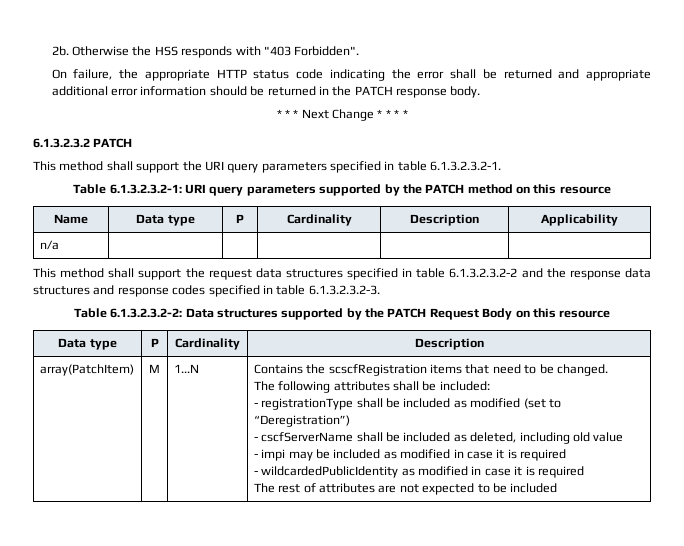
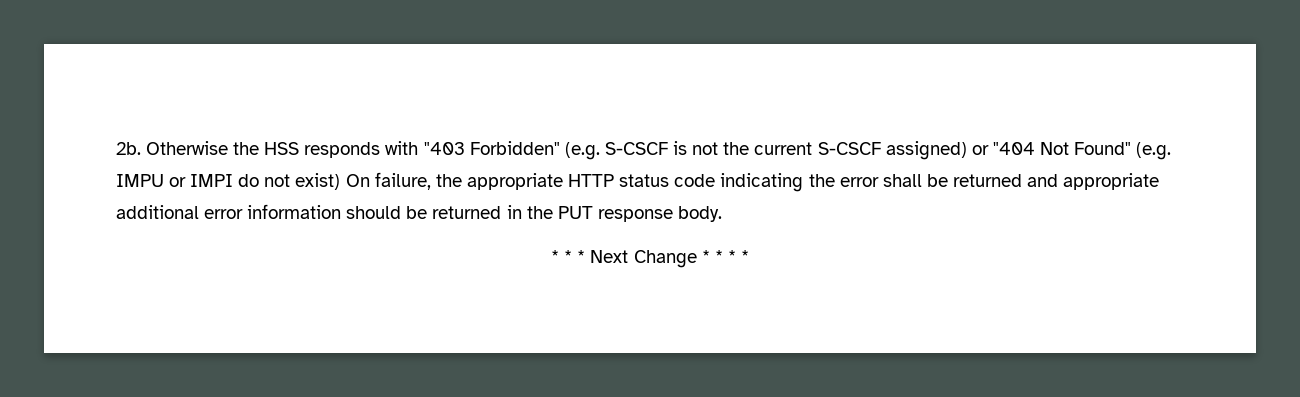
[294,46,360,56] Forbidden". // -> [469,141,1172,160] [115,173,341,190] Forbidden" (e.g. S-CSCF is not the current S-CSCF assigned) or "404 Not Found" (e.g. IMPU or IMPI do not exist)
[354,86,393,96] PATCH -> [557,206,593,219] PUT
[33,138,133,148] [33,161,502,173] [73,184,611,196] [54,214,88,224] [136,214,195,226] [236,214,244,223] [286,214,352,226] [409,214,479,226] [541,214,618,226] [39,240,59,250] [33,268,651,280] [33,285,380,297] [73,308,611,320] [58,338,117,350] [150,338,159,347] [175,338,240,350] [414,338,484,350] [39,364,134,376] [149,364,160,373] [173,364,199,373] [253,364,608,376] [253,381,490,393] [253,398,561,410] [253,415,350,427] [253,432,624,444] [253,449,567,461] [253,466,584,478] [253,483,558,495] // 6.1.3.2.3.2 PATCH // This method shall support the URI query parameters specified in table 6.1.3.2.3.2-1. // Table 6.1.3.2.3.2-1: URI query parameters supported by the PATCH method on this resource // Name | Data type | P | Cardinality | Description | Applicability // n/a | | | | | // This method shall support the request data structures specified in table 6.1.3.2.3.2-2 and the response data structures and response codes specified in table 6.1.3.2.3.2-3. // Table 6.1.3.2.3.2-2: Data structures supported by the PATCH Request Body on this resource // Data type | P | Cardinality | Description // array(PatchItem) | M | 1...N | Contains the scscfRegistration items that need to be changed. // The following attributes shall be included: // - registrationType shall be included as modified (set to “Deregistration”) // - cscfServerName shall be included as deleted, including old value // - impi may be included as modified in case it is required // - wildcardedPublicIdentity as modified in case it is required // The rest of attributes are not expected to be included -> (750, 256) none

